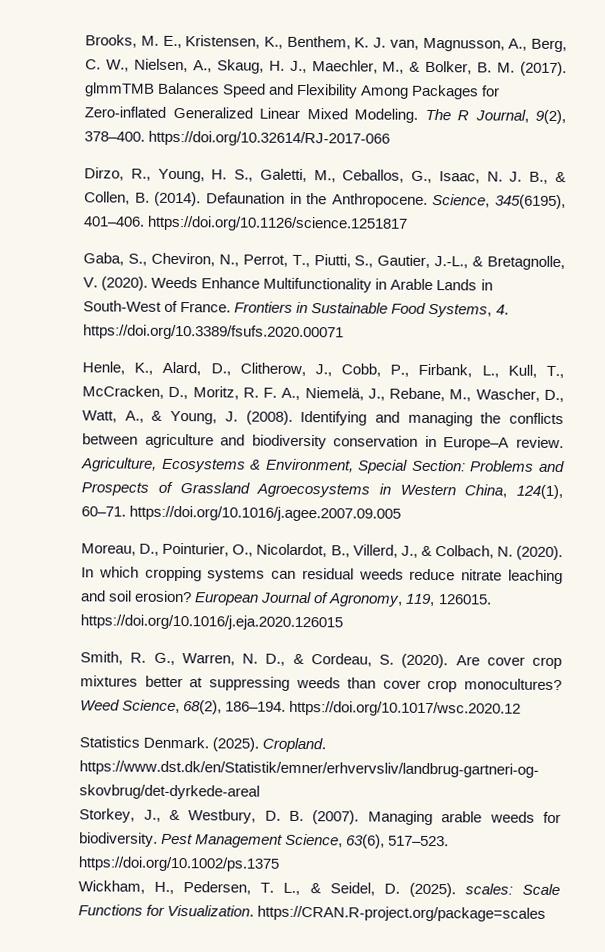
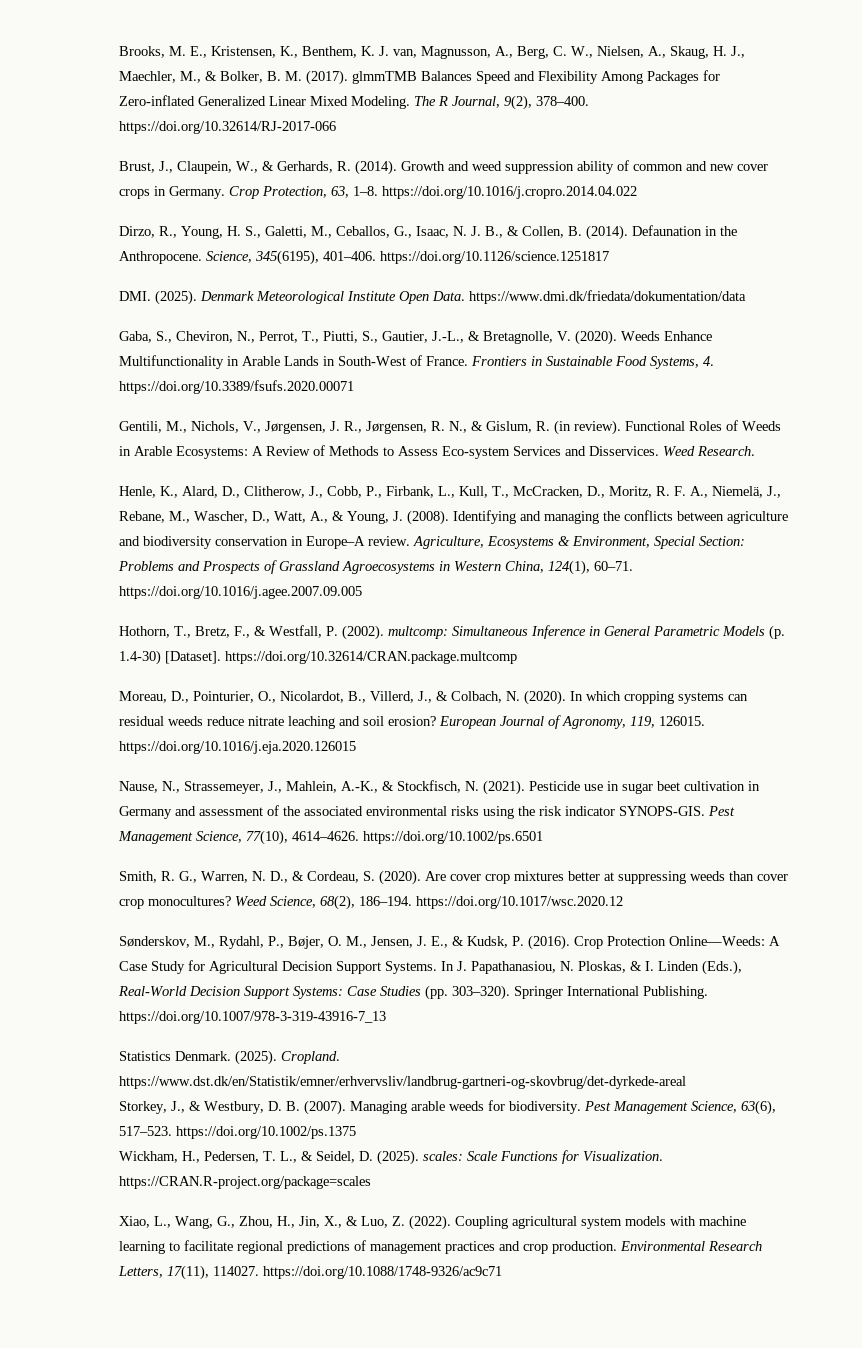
(391, 138) none -> [118,160,768,175] [118,186,637,199] // Brust, J., Claupein, W., & Gerhards, R. (2014). Growth and weed suppression ability of common and new cover crops in Germany. Crop Protection, 63, 1–8. https://doi.org/10.1016/j.cropro.2014.04.022
(409, 223) none -> [118,290,746,305] // DMI. (2025). Denmark Meteorological Institute Open Data. https://www.dmi.dk/friedata/dokumentation/data
(345, 332) none -> [118,420,781,435] [118,445,755,459] // Gentili, M., Nichols, V., Jørgensen, J. R., Jørgensen, R. N., & Gislum, R. (in review). Functional Roles of Weeds in Arable Ecosystems: A Review of Methods to Assess Eco-system Services and Disservices. Weed Research.
(402, 513) none -> [118,625,785,640] [118,650,517,665] // Hothorn, T., Bretz, F., & Westfall, P. (2002). multcomp: Simultaneous Inference in General Parametric Models (p. 1.4-30) [Dataset]. https://doi.org/10.32614/CRAN.package.multcomp
(344, 622) none -> [118,780,760,795] [118,805,735,819] [117,830,543,845] // Nause, N., Strassemeyer, J., Mahlein, A.-K., & Stockfisch, N. (2021). Pesticide use in sugar beet cultivation in Germany and assessment of the associated environmental risks using the risk indicator SYNOPS-GIS. Pest Management Science, 77(10), 4614–4626. https://doi.org/10.1002/ps.6501
(522, 708) none -> [118,935,780,950] [118,960,742,975] [117,985,708,1000] [118,1011,386,1024] // Sønderskov, M., Rydahl, P., Bøjer, O. M., Jensen, J. E., & Kudsk, P. (2016). Crop Protection Online—Weeds: A Case Study for Agricultural Decision Support Systems. In J. Papathanasiou, N. Ploskas, & I. Linden (Eds.), Real-World Decision Support Systems: Case Studies (pp. 303–320). Springer International Publishing. https://doi.org/10.1007/978-3-319-43916-7_13
(547, 913) none -> [118,1215,746,1230] [118,1240,762,1254] [117,1265,502,1280] // Xiao, L., Wang, G., Zhou, H., Jin, X., & Luo, Z. (2022). Coupling agricultural system models with machine learning to facilitate regional predictions of management practices and crop production. Environmental Research Letters, 17(11), 114027. https://doi.org/10.1088/1748-9326/ac9c71

